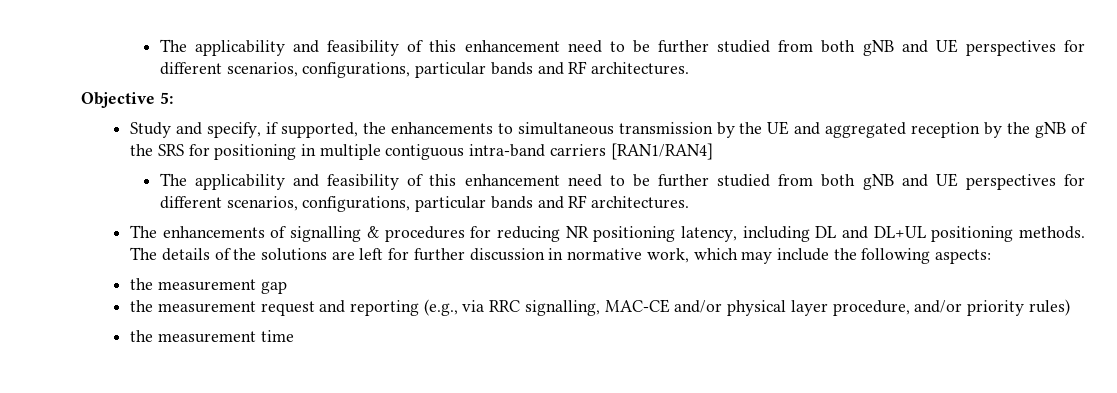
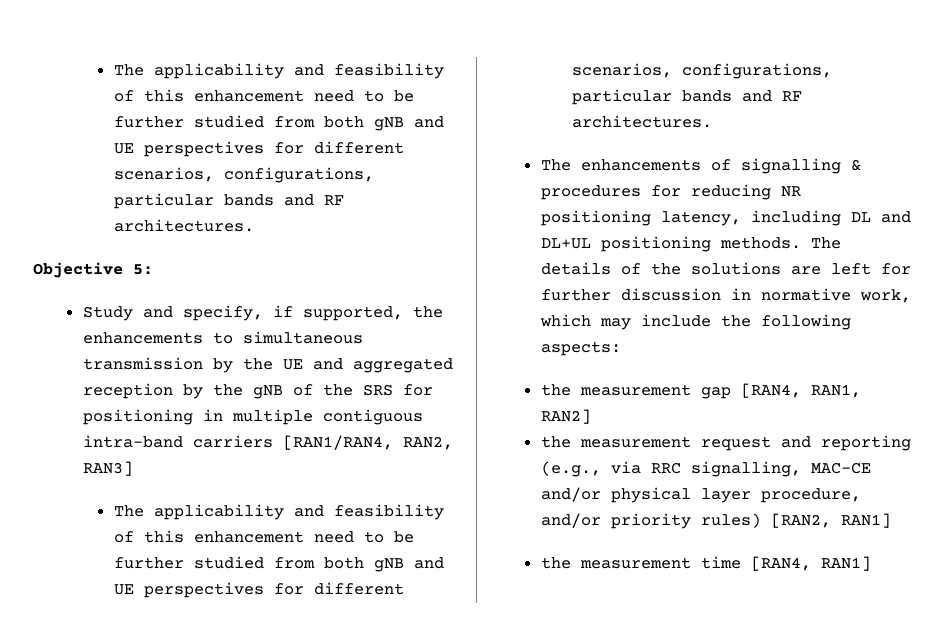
[610,143,713,160] [RAN1/RAN4] -> [282,435,453,450] [82,461,133,476] [RAN1/RAN4, RAN2, RAN3]
(287, 287) none -> [740,383,861,398] [540,409,591,424] [RAN4, RAN1, RAN2]
(1070, 307) none -> [770,513,891,528] [RAN2, RAN1]
(294, 336) none -> [750,556,871,571] [RAN4, RAN1]

